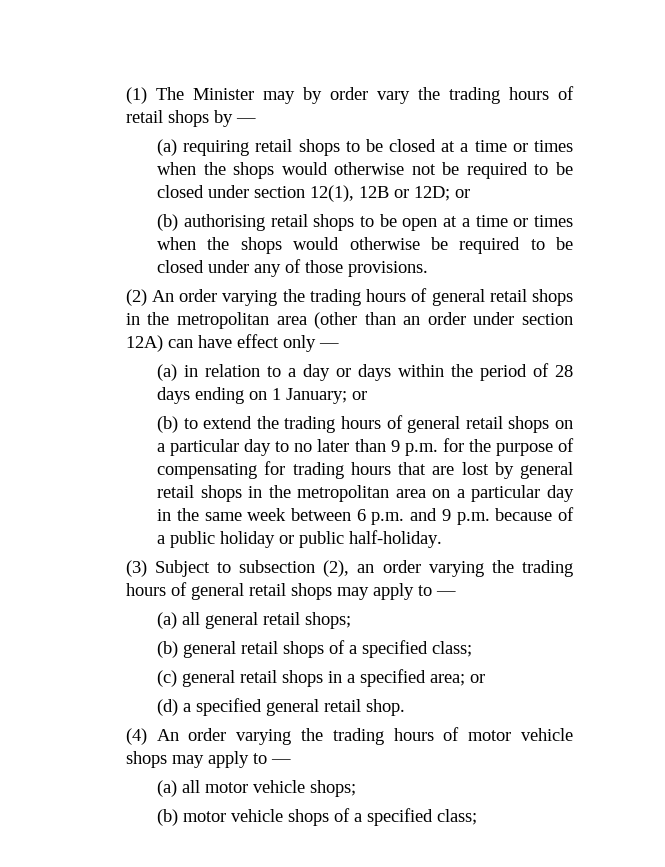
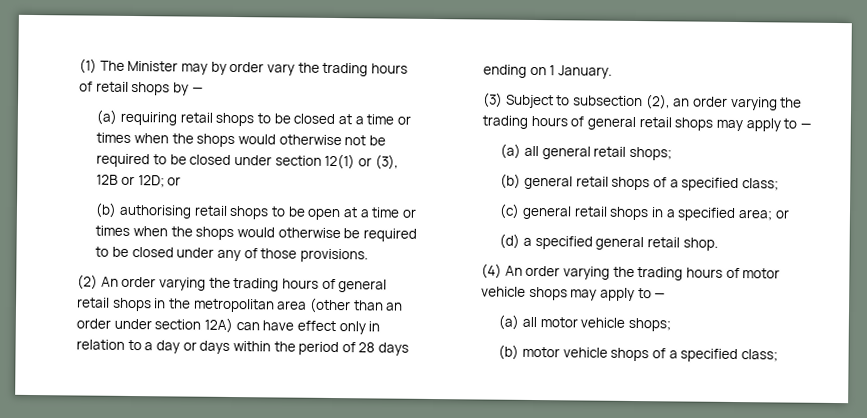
[310,185,355,202] 12(1), -> [324,153,399,170] 12(1) or (3),
[318,343,339,348] [157,364,178,381] — // (a) -> (366, 328) none
[286,388,368,404] [157,415,573,433] [157,438,574,456] [157,461,574,479] [157,485,574,502] [157,507,574,525] [157,530,443,548] January; or // (b) to extend the trading hours of general retail shops on a particular day to no later than 9 p.m. for the purpose of compensating for trading hours that are lost by general retail shops in the metropolitan area on a particular day in the same week between 6 p.m. and 9 p.m. because of a public holiday or public half-holiday. -> [557,65,612,79] January.

